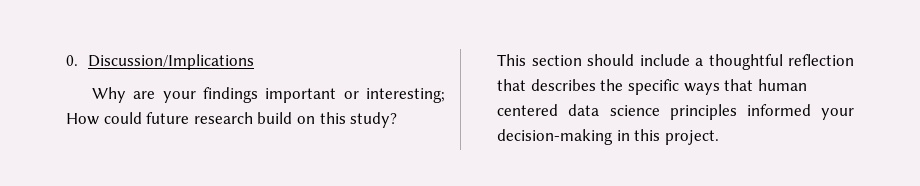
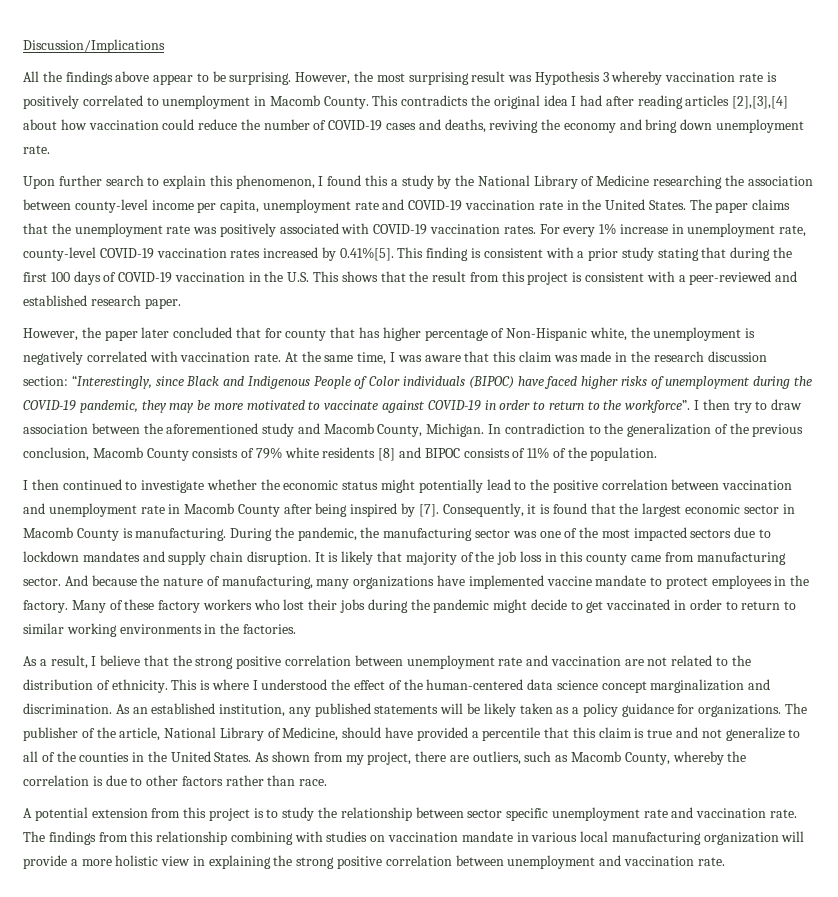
[66,55,78,66] 0. -> (23, 46) none
[91,87,445,103] [66,112,398,128] [497,54,854,70] [497,79,807,95] [497,104,854,120] [497,129,719,145] Why are your findings important or interesting; How could future research build on this study? // This section should include a thoughtful reflection that describes the specific ways that human centered data science principles informed your decision-making in this project. -> [23,71,777,85] [23,95,789,109] [23,119,805,133] [23,145,50,154] [23,175,813,189] [23,199,791,213] [23,223,807,237] [23,247,793,261] [23,271,798,285] [23,295,181,309] [23,327,756,341] [23,351,767,365] [23,375,813,389] [23,399,803,413] [23,423,804,437] [23,447,658,461] [23,479,793,493] [23,503,795,517] [23,527,772,541] [23,551,786,565] [23,575,810,589] [23,599,797,613] [23,623,296,637] [23,655,751,669] [23,679,771,693] [23,703,808,717] [23,727,801,741] [23,751,747,765] [23,775,328,786] [23,807,798,821] [23,831,805,845] [23,855,725,869] All the findings above appear to be surprising. However, the most surprising result was Hypothesis 3 whereby vaccination rate is positively correlated to unemployment in Macomb County. This contradicts the original idea I had after reading articles [2],[3],[4] about how vaccination could reduce the number of COVID-19 cases and deaths, reviving the economy and bring down unemployment rate. // Upon further search to explain this phenomenon, I found this a study by the National Library of Medicine researching the association between county-level income per capita, unemployment rate and COVID-19 vaccination rate in the United States. The paper claims that the unemployment rate was positively associated with COVID-19 vaccination rates. For every 1% increase in unemployment rate, county-level COVID-19 vaccination rates increased by 0.41%[5]. This finding is consistent with a prior study stating that during the first 100 days of COVID-19 vaccination in the U.S. This shows that the result from this project is consistent with a peer-reviewed and established research paper. // However, the paper later concluded that for county that has higher percentage of Non-Hispanic white, the unemployment is negatively correlated with vaccination rate. At the same time, I was aware that this claim was made in the research discussion section: “Interestingly, since Black and Indigenous People of Color individuals (BIPOC) have faced higher risks of unemployment during the COVID-19 pandemic, they may be more motivated to vaccinate against COVID-19 in order to return to the workforce”. I then try to draw association between the aforementioned study and Macomb County, Michigan. In contradiction to the generalization of the previous conclusion, Macomb County consists of 79% white residents [8] and BIPOC consists of 11% of the population. // I then continued to investigate whether the economic status might potentially lead to the positive correlation between vaccination and unemployment rate in Macomb County after being inspired by [7]. Consequently, it is found that the largest economic sector in Macomb County is manufacturing. During the pandemic, the manufacturing sector was one of the most impacted sectors due to lockdown mandates and supply chain disruption. It is likely that majority of the job loss in this county came from manufacturing sector. And because the nature of manufacturing, many organizations have implemented vaccine mandate to protect employees in the factory. Many of these factory workers who lost their jobs during the pandemic might decide to get vaccinated in order to return to similar working environments in the factories. // As a result, I believe that the strong positive correlation between unemployment rate and vaccination are not related to the distribution of ethnicity. This is where I understood the effect of the human-centered data science concept marginalization and discrimination. As an established institution, any published statements will be likely taken as a policy guidance for organizations. The publisher of the article, National Library of Medicine, should have provided a percentile that this claim is true and not generalize to all of the counties in the United States. As shown from my project, there are outliers, such as Macomb County, whereby the correlation is due to other factors rather than race. // A potential extension from this project is to study the relationship between sector specific unemployment rate and vaccination rate. The findings from this relationship combining with studies on vaccination mandate in various local manufacturing organization will provide a more holistic view in explaining the strong positive correlation between unemployment and vaccination rate.

